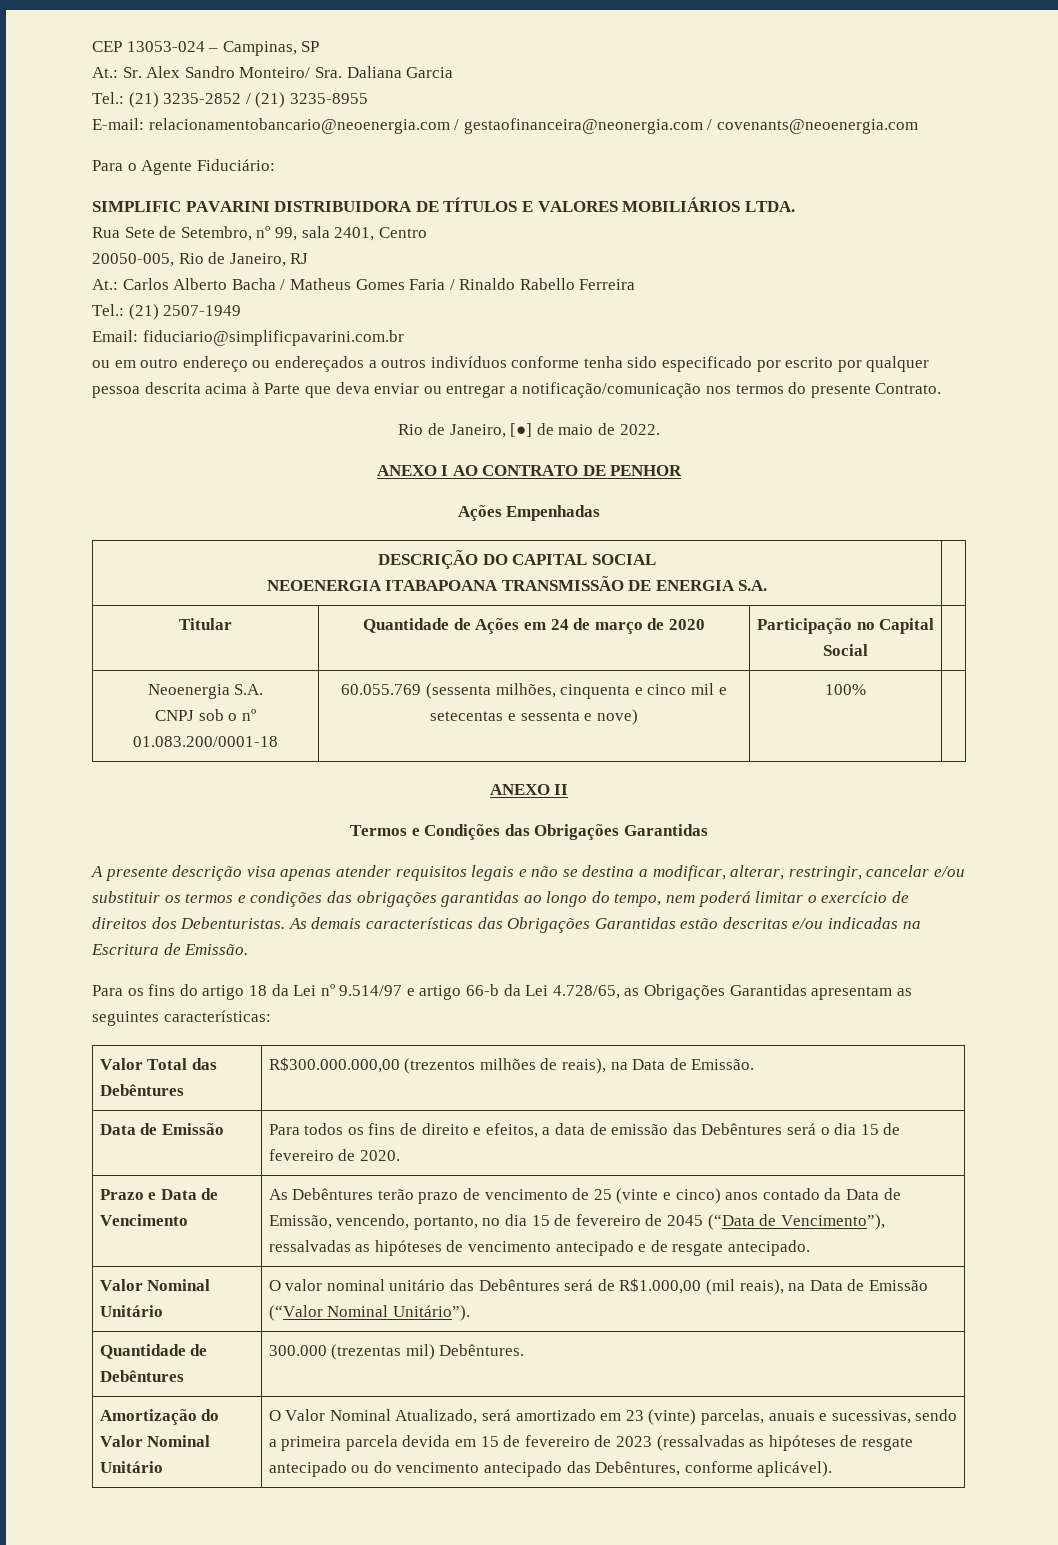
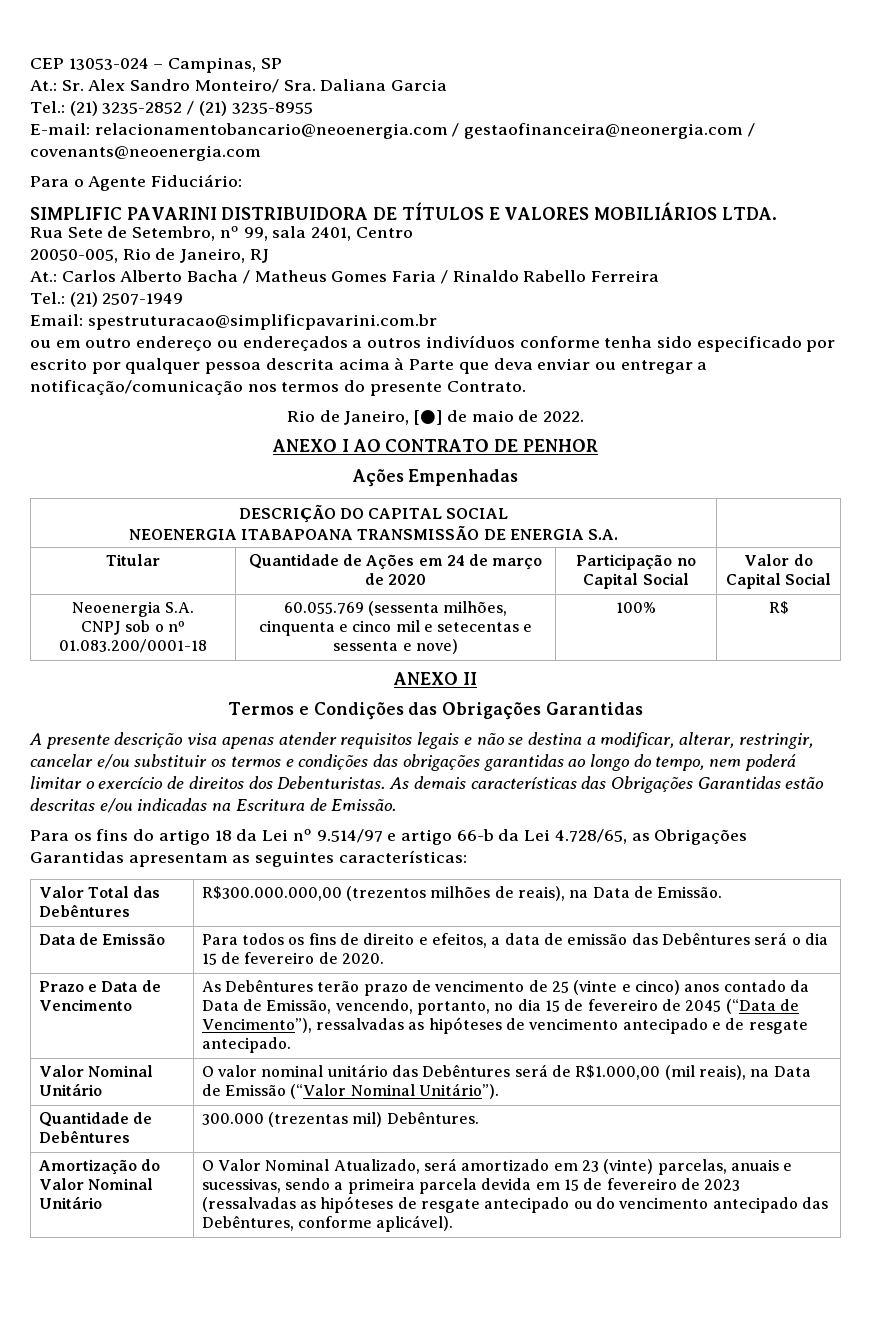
[142,330,404,346] fiduciario@simplificpavarini.com.br -> [87,314,437,330] spestruturacao@simplificpavarini.com.br
(868, 650) none -> [744,554,813,566] [725,573,832,589] Valor do Capital Social
(866, 689) none -> [768,601,789,614] R$

